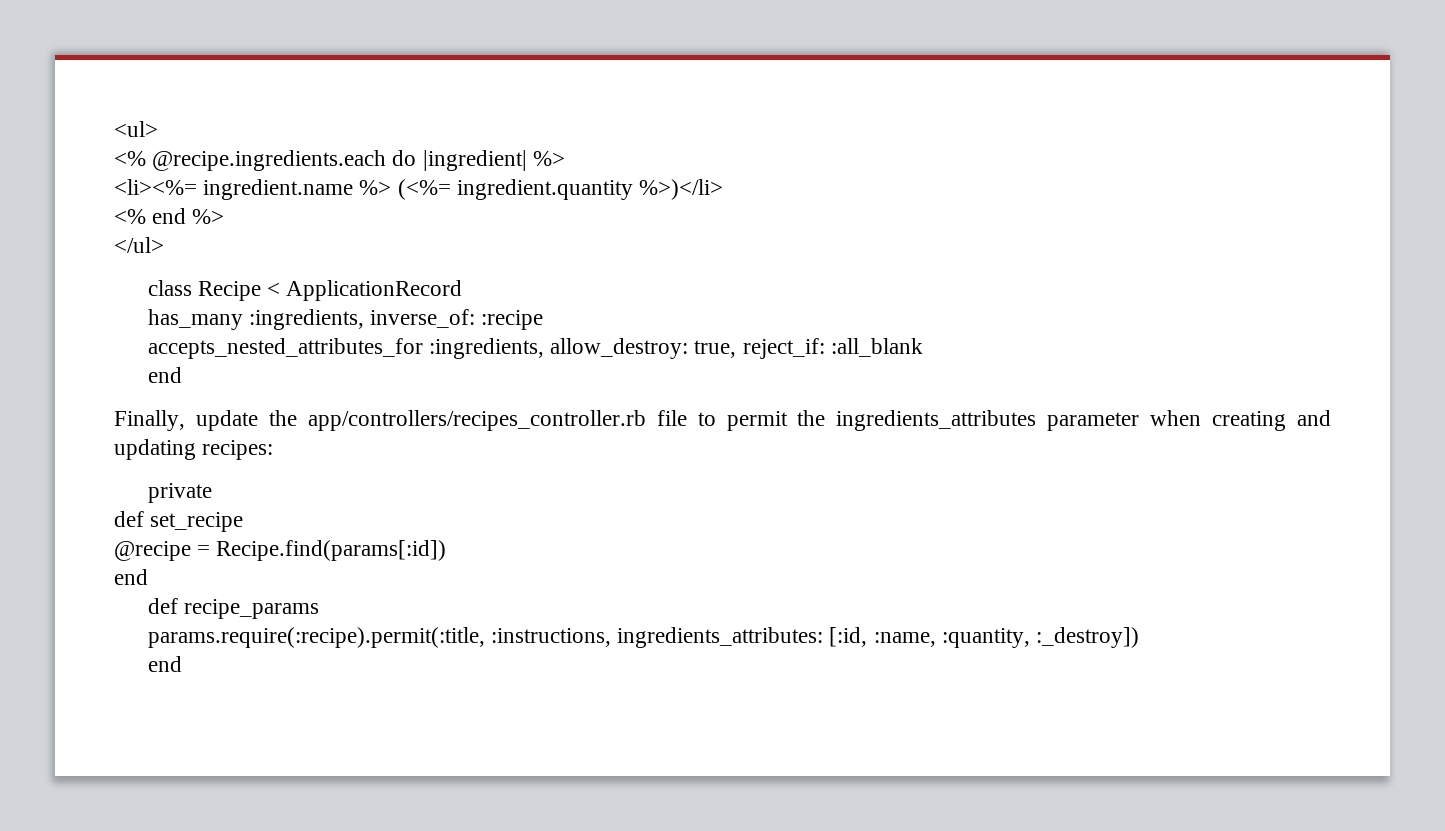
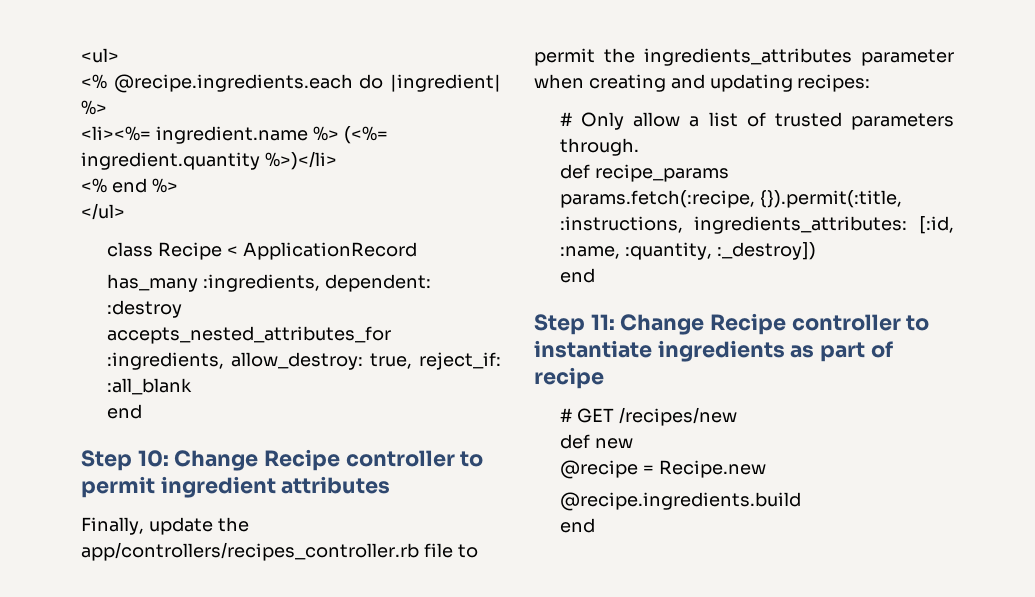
[370,309,544,330] inverse_of: :recipe -> [324,274,431,292] [106,300,182,318] dependent: :destroy
(182, 375) none -> [81,449,484,471] [81,476,391,498] // Step 10: Change Recipe controller to permit ingredient attributes
[147,483,212,503] [114,511,244,532] [114,540,447,561] [114,569,148,585] private // def set_recipe // @recipe = Recipe.find(params[:id]) // end -> [559,112,955,130] [559,138,639,156] # Only allow a list of trusted parameters through.
[147,627,485,648] params.require(:recipe).permit(:title, -> [559,190,902,208] params.fetch(:recipe, {}).permit(:title,
(182, 664) none -> [534,313,930,335] [534,340,893,362] [534,367,604,389] [559,407,737,426] [559,434,633,449] [559,460,766,479] [559,492,801,511] [559,518,595,533] // Step 11: Change Recipe controller to instantiate ingredients as part of recipe // # GET /recipes/new // def new // @recipe = Recipe.new // @recipe.ingredients.build // end

